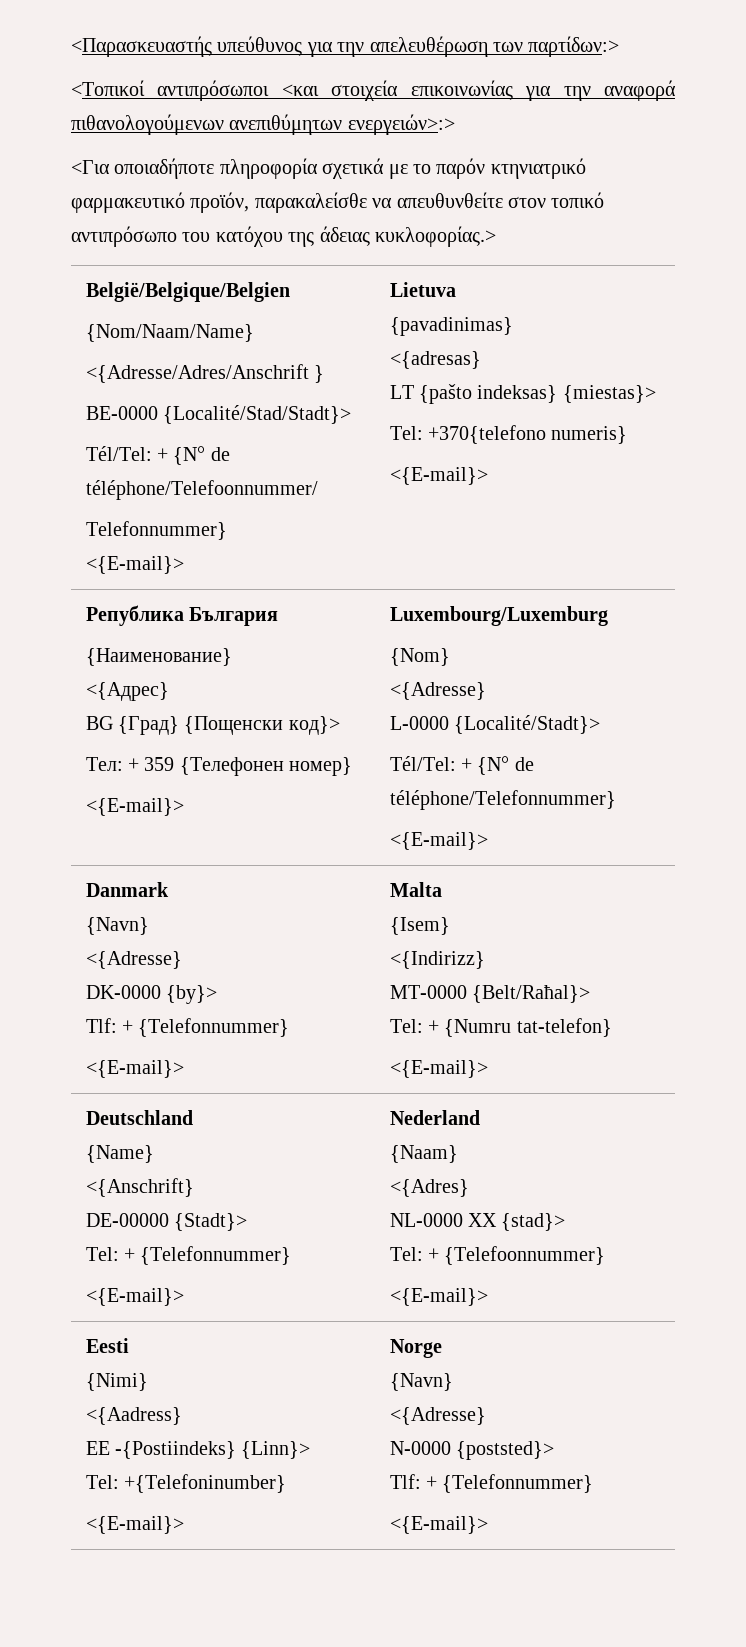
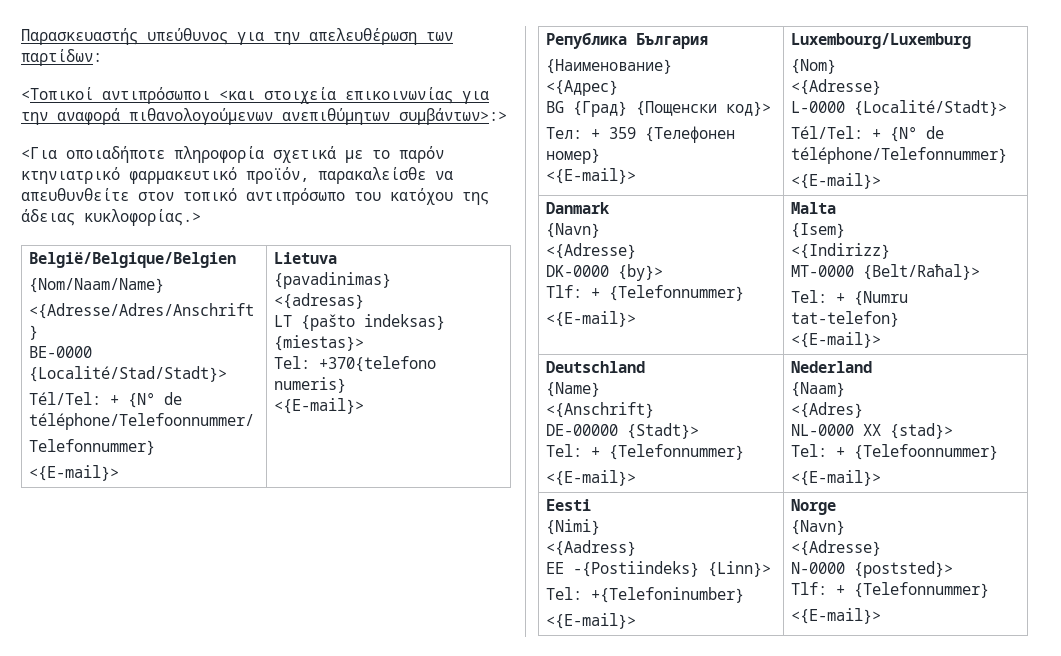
[71,36,212,57] <Παρασκευαστής -> [21,28,138,45] Παρασκευαστής
[528,36,620,57] παρτίδων:> -> [21,49,102,66] παρτίδων:
[347,114,455,135] ενεργειών>:> -> [399,108,507,125] συμβάντων>:>

